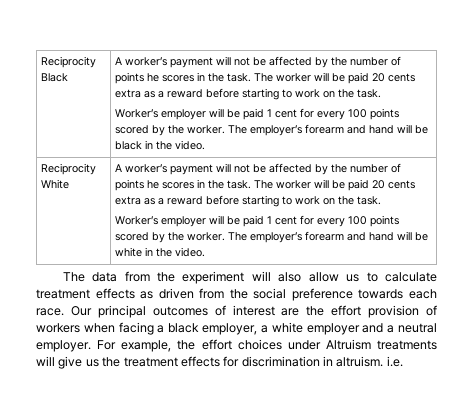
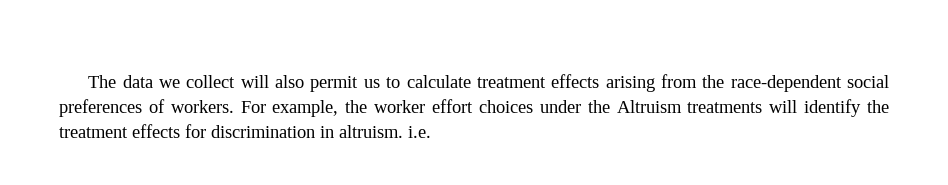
[41,56,97,68] [41,73,69,82] [115,56,402,68] [115,72,416,84] [115,88,382,100] [115,108,400,120] [115,124,429,136] [115,140,206,150] [41,163,97,175] [41,179,70,189] [115,163,402,175] [115,179,416,191] [115,195,382,207] [115,215,400,227] [115,231,429,243] [115,247,206,257] [62,271,245,284] Reciprocity Black | A worker’s payment will not be affected by the number of points he scores in the task. The worker will be paid 20 cents extra as a reward before starting to work on the task. // Worker’s employer will be paid 1 cent for every 100 points scored by the worker. The employer’s forearm and hand will be black in the video. // Reciprocity White | A worker’s payment will not be affected by the number of points he scores in the task. The worker will be paid 20 cents extra as a reward before starting to work on the task. // Worker’s employer will be paid 1 cent for every 100 points scored by the worker. The employer’s forearm and hand will be white in the video. // The data from the experiment -> [88,75,236,88] The data we collect
[308,272,339,282] allow -> [310,76,359,92] permit
[140,288,437,301] [36,305,437,318] [36,322,437,335] [36,340,91,352] as driven from the social preference towards each race. Our principal outcomes of interest are the effort provision of workers when facing a black employer, a white employer and a neutral employer. -> [605,74,890,92] [59,99,234,117] arising from the race-dependent social preferences of workers.
(196, 345) none -> [374,100,426,113] worker
(321, 345) none -> [587,100,610,113] the
[58,356,99,369] give us -> [804,99,862,117] identify

